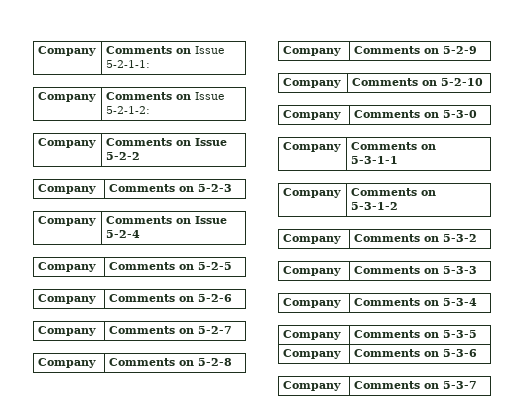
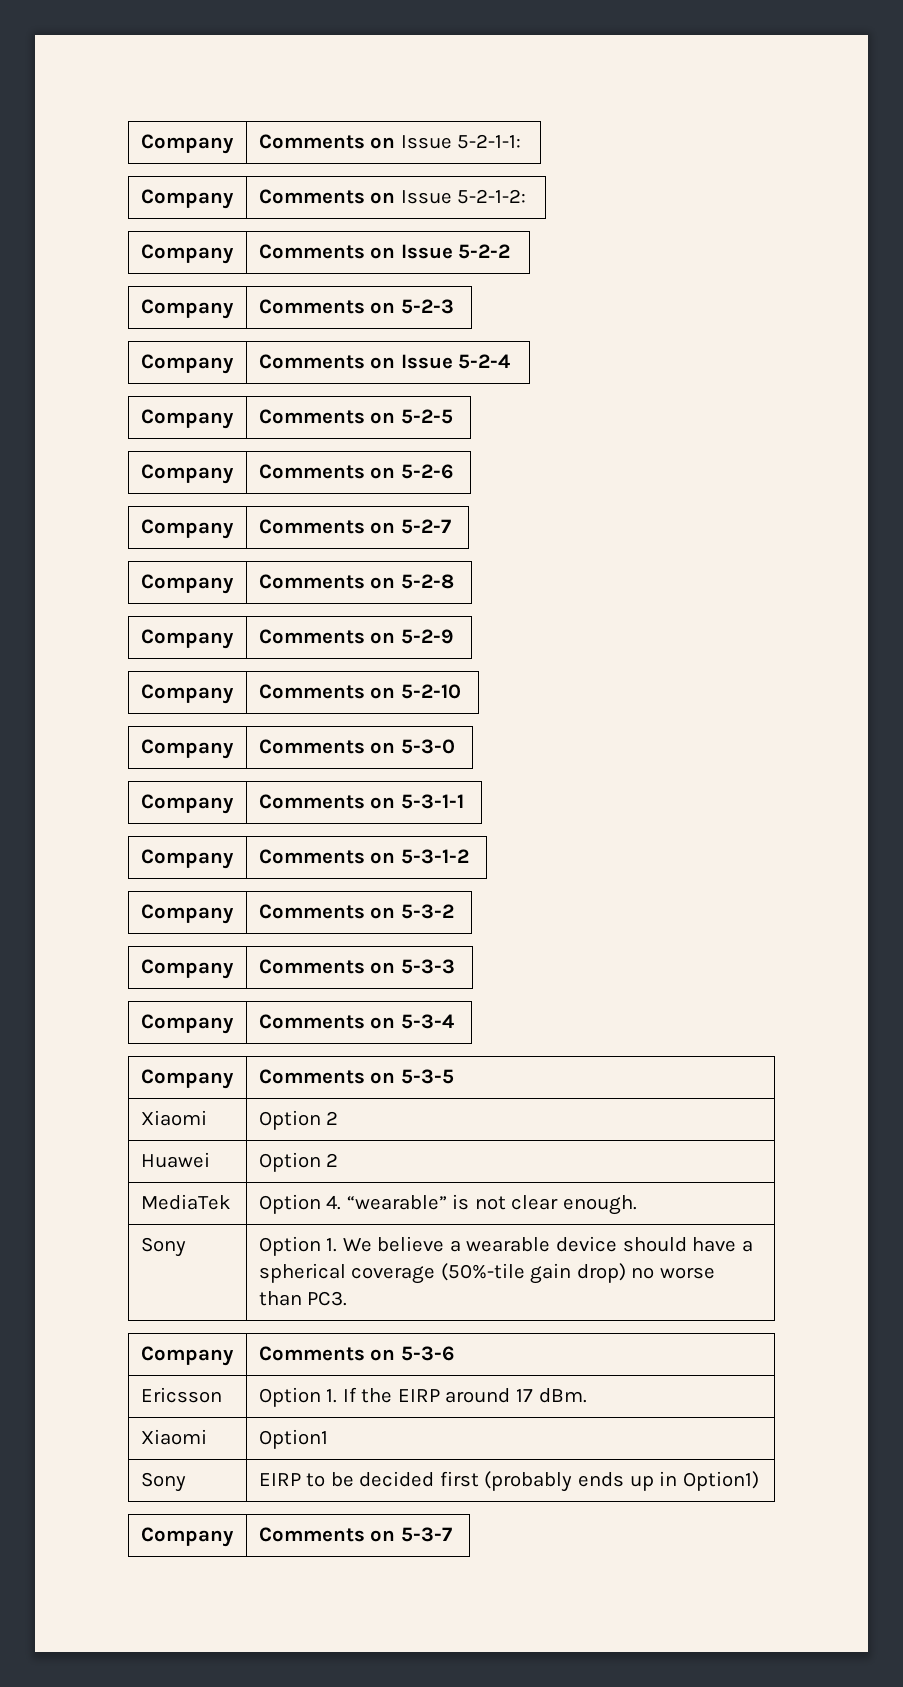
[283,349,342,359] [354,349,478,357] Company | Comments on 5-3-6 -> [140,1110,207,1126] [258,1110,339,1130] [140,1152,210,1168] [258,1152,339,1172] [140,1194,231,1210] [258,1194,638,1215] [140,1237,186,1257] [258,1236,753,1256] [258,1263,716,1284] [258,1291,348,1306] [140,1346,234,1366] [258,1346,454,1361] [140,1387,222,1403] [258,1387,587,1407] [140,1429,207,1445] [258,1429,328,1449] [140,1472,186,1492] [258,1471,759,1492] Xiaomi | Option 2 // Huawei | Option 2 // MediaTek | Option 4. “wearable” is not clear enough. // Sony | Option 1. We believe a wearable device should have a spherical coverage (50%-tile gain drop) no worse than PC3. // Company | Comments on 5-3-6 // Ericsson | Option 1. If the EIRP around 17 dBm. // Xiaomi | Option1 // Sony | EIRP to be decided first (probably ends up in Option1)

